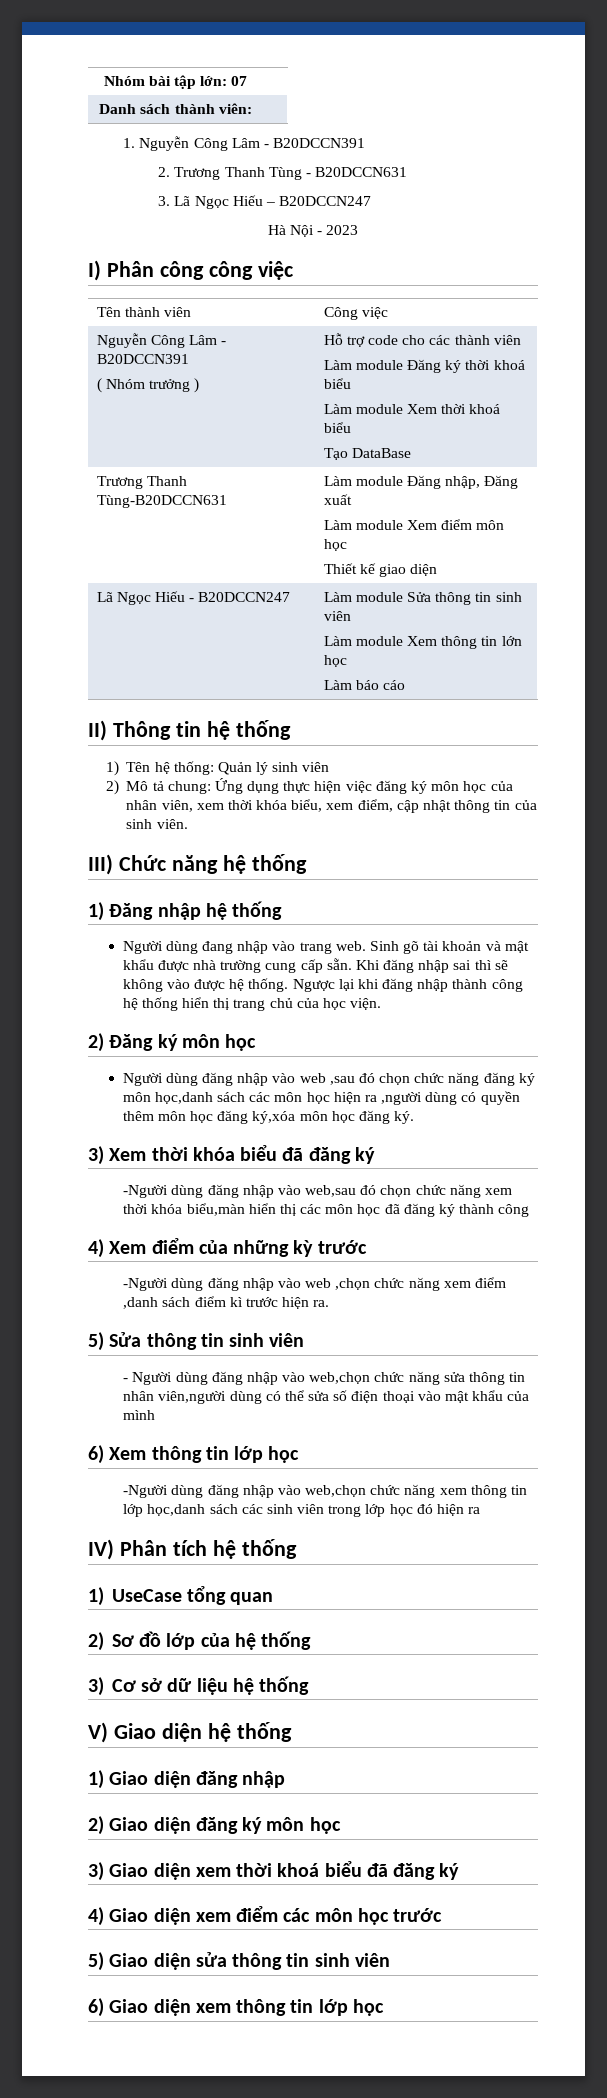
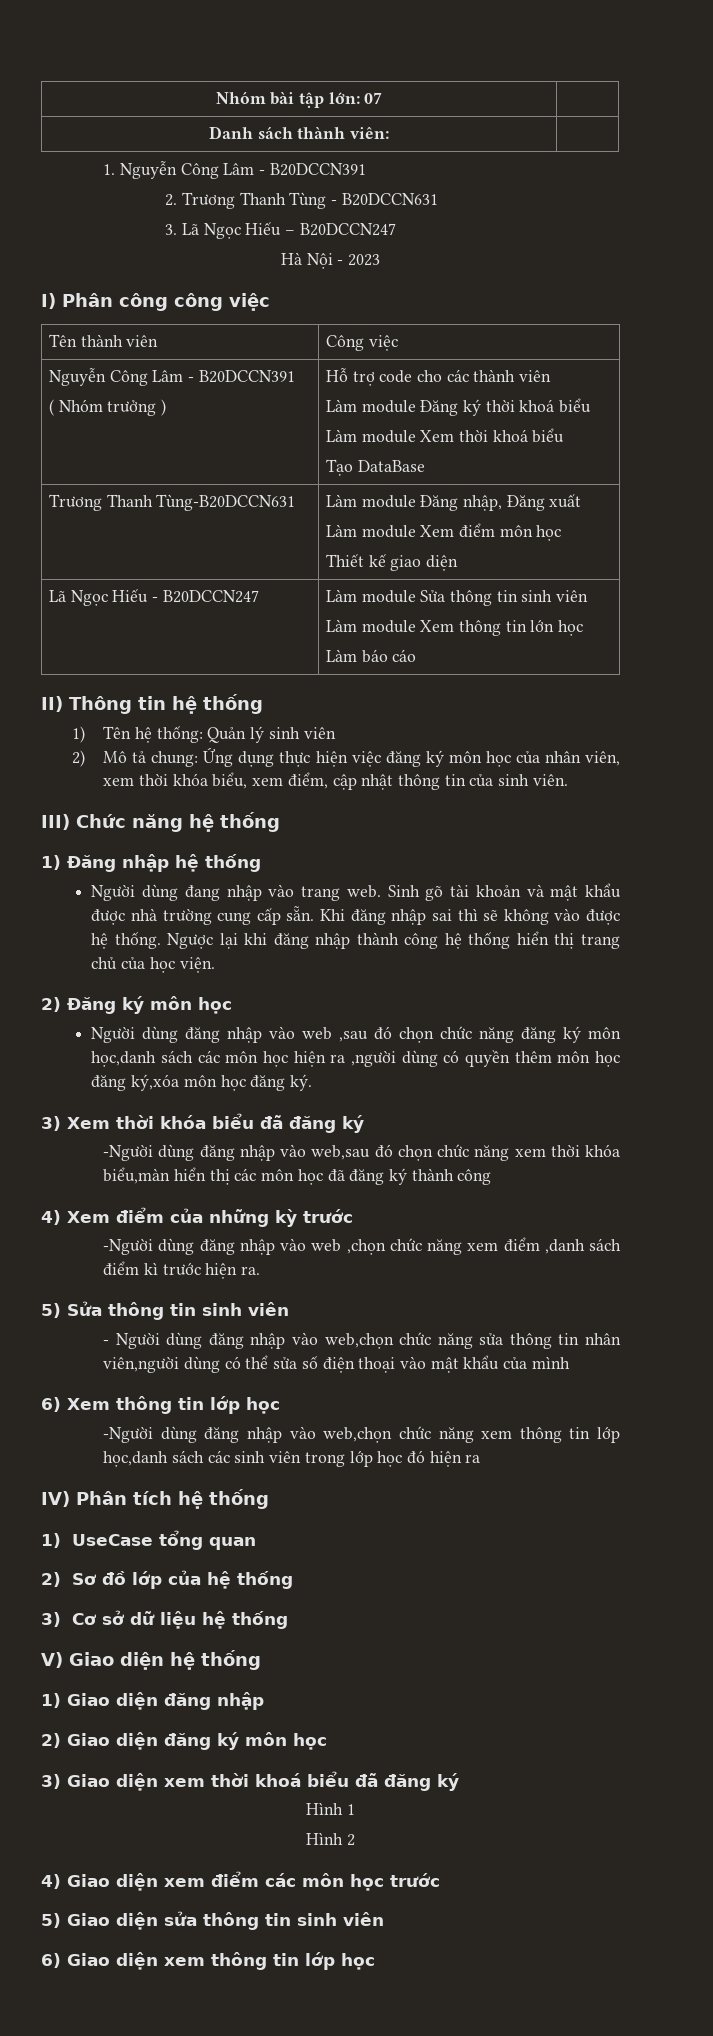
(460, 1871) none -> [306,1802,355,1815] [306,1832,355,1846] // Hình 1 // Hình 2

